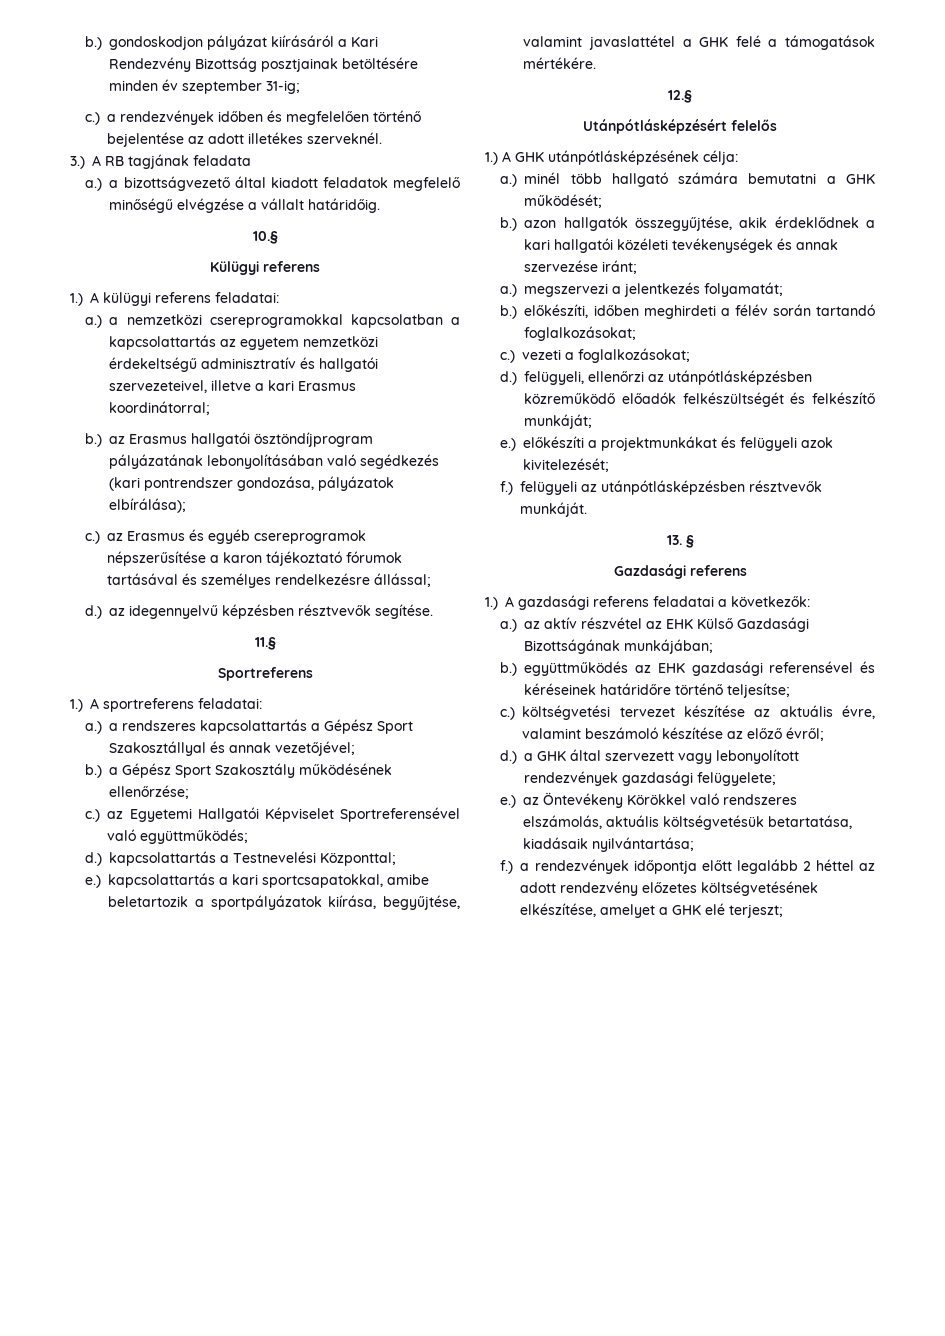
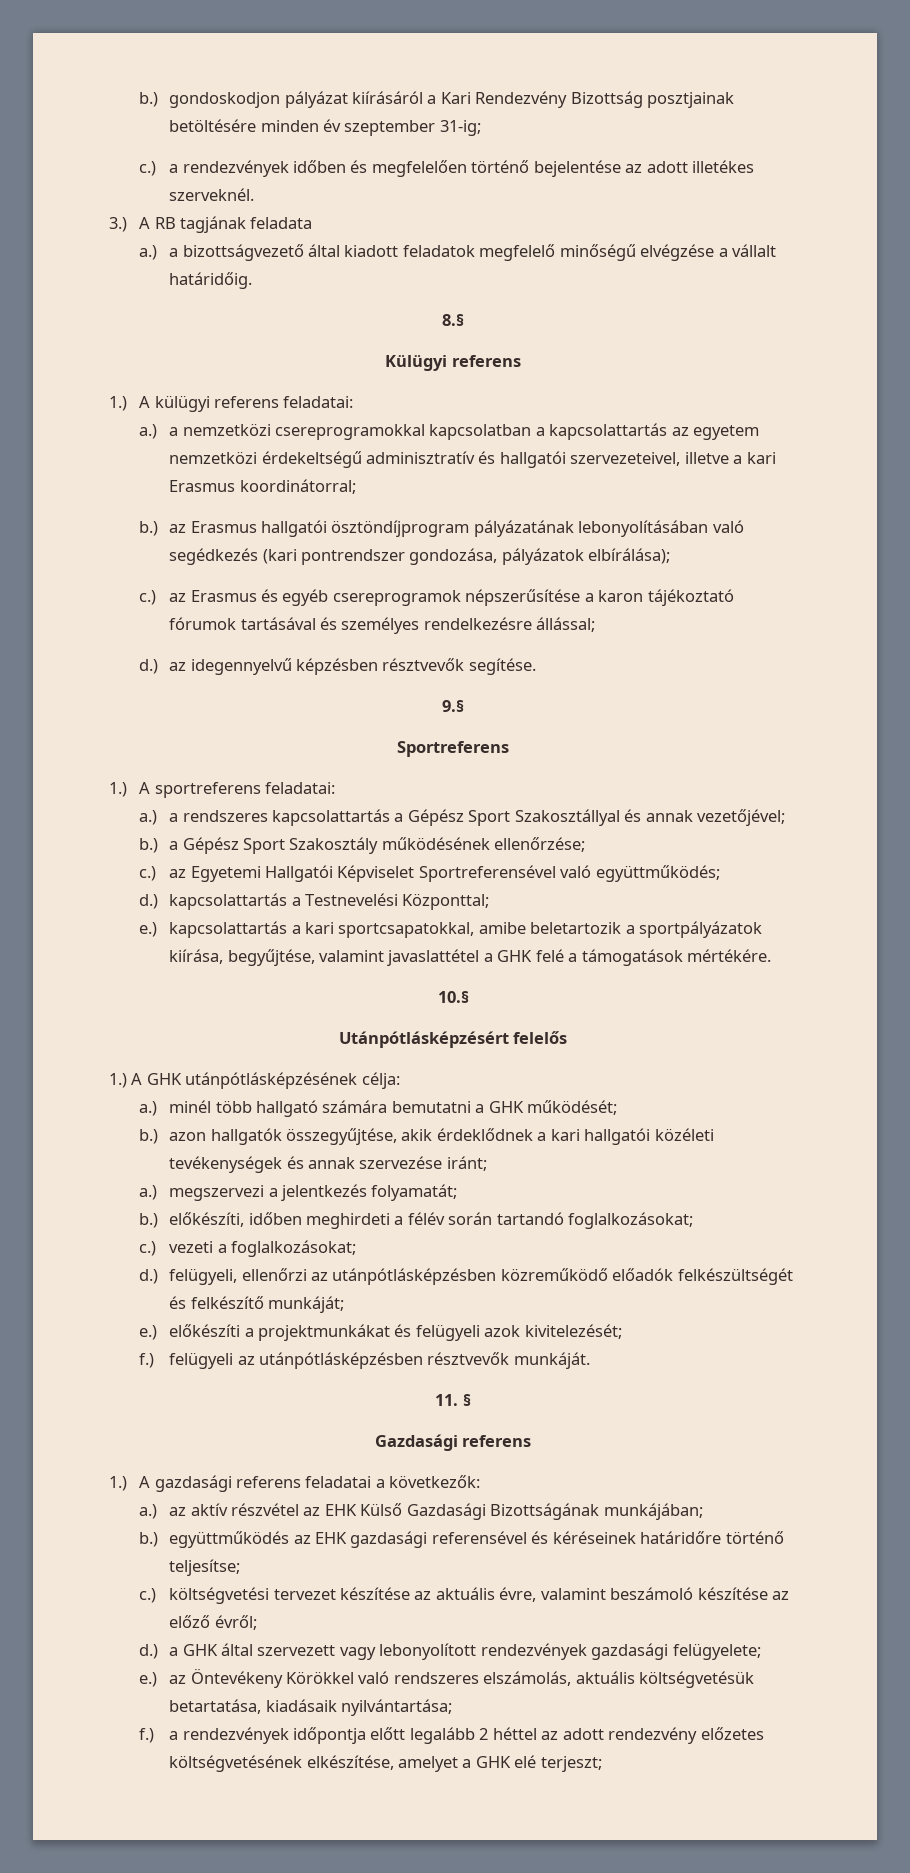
[252,231,278,244] 10.§ -> [442,314,464,326] 8.§
[254,637,276,650] 11.§ -> [442,700,464,712] 9.§
[668,90,692,103] 12.§ -> [437,991,469,1003] 10.§
[666,535,682,545] 13. -> [435,1394,459,1406] 11.

